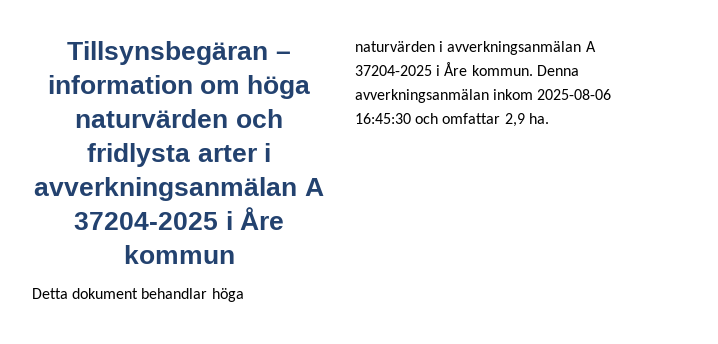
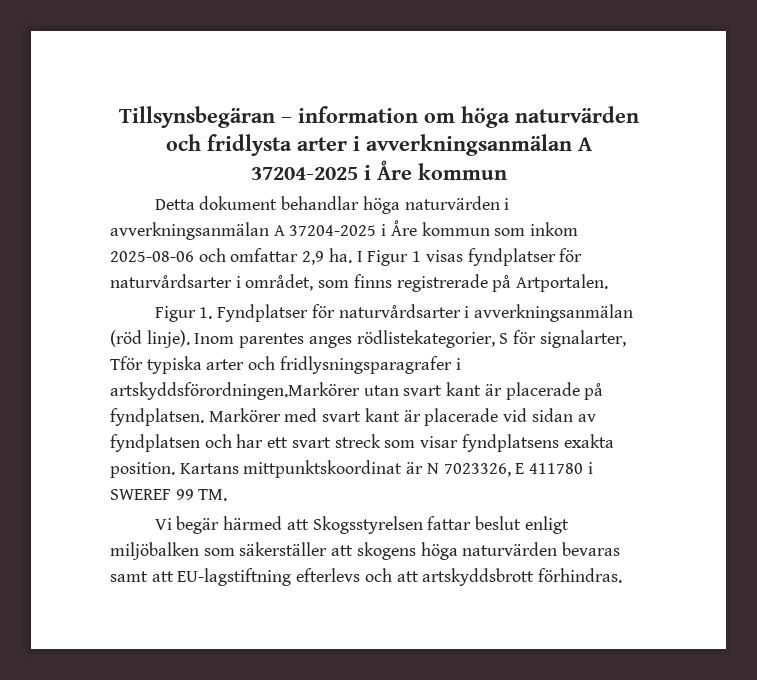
[471,65,579,76] [355,89,489,103] kommun. Denna avverkningsanmälan -> [421,222,526,236] kommun som
[355,113,411,124] 16:45:30 -> (194, 256) none
(549, 118) none -> [356,248,583,266] [110,274,609,292] [154,304,634,322] [110,330,626,348] [110,356,461,374] [110,382,604,400] [110,408,596,426] [110,434,614,452] [110,460,593,478] [110,489,228,501] [154,516,569,534] [110,542,621,560] [110,568,623,586] I Figur 1 visas fyndplatser för naturvårdsarter i området, som finns registrerade på Artportalen. // Figur 1. Fyndplatser för naturvårdsarter i avverkningsanmälan (röd linje). Inom parentes anges rödlistekategorier, S för signalarter, Tför typiska arter och fridlysningsparagrafer i artskyddsförordningen.Markörer utan svart kant är placerade på fyndplatsen. Markörer med svart kant är placerade vid sidan av fyndplatsen och har ett svart streck som visar fyndplatsens exakta position. Kartans mittpunktskoordinat är N 7023326, E 411780 i SWEREF 99 TM. // Vi begär härmed att Skogsstyrelsen fattar beslut enligt miljöbalken som säkerställer att skogens höga naturvärden bevaras samt att EU-lagstiftning efterlevs och att artskyddsbrott förhindras.

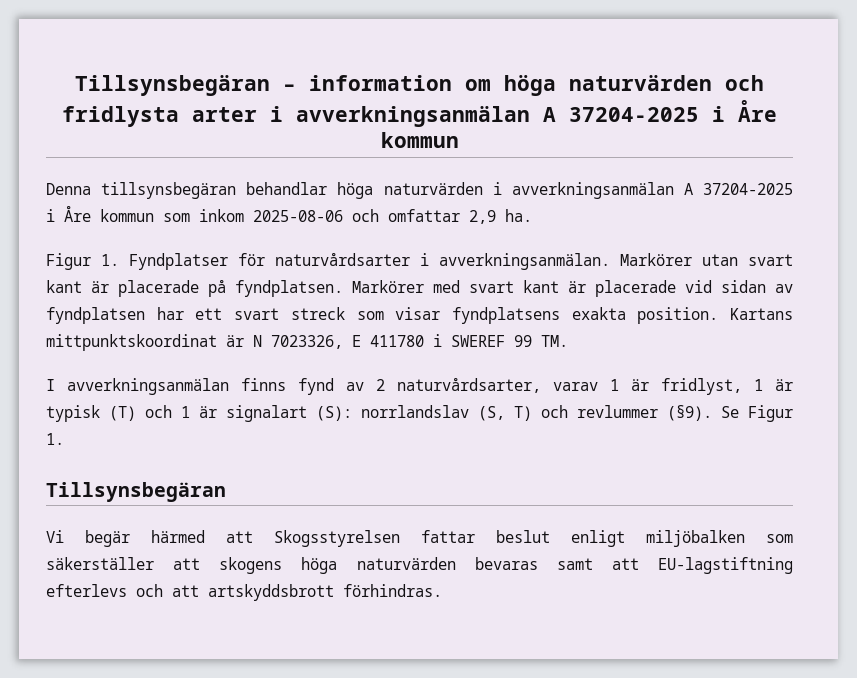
[154,196,278,210] Detta dokument -> [46,182,237,199] Denna tillsynsbegäran
[356,248,583,266] [110,274,609,292] I Figur 1 visas fyndplatser för naturvårdsarter i området, som finns registrerade på Artportalen. -> (532, 215) none
[474,304,634,322] [110,330,626,348] [110,356,461,374] [110,382,360,400] avverkningsanmälan (röd linje). Inom parentes anges rödlistekategorier, S för signalarter, Tför typiska arter och fridlysningsparagrafer i artskyddsförordningen.Markörer -> [439,253,692,270] avverkningsanmälan. Markörer
[204,434,232,448] och -> (145, 315) none
(228, 495) none -> [46,378,793,395] [46,405,793,422] [46,433,64,445] [46,482,226,502] // I avverkningsanmälan finns fynd av 2 naturvårdsarter, varav 1 är fridlyst, 1 är typisk (T) och 1 är signalart (S): norrlandslav (S, T) och revlummer (§9). Se Figur 1. // Tillsynsbegäran

